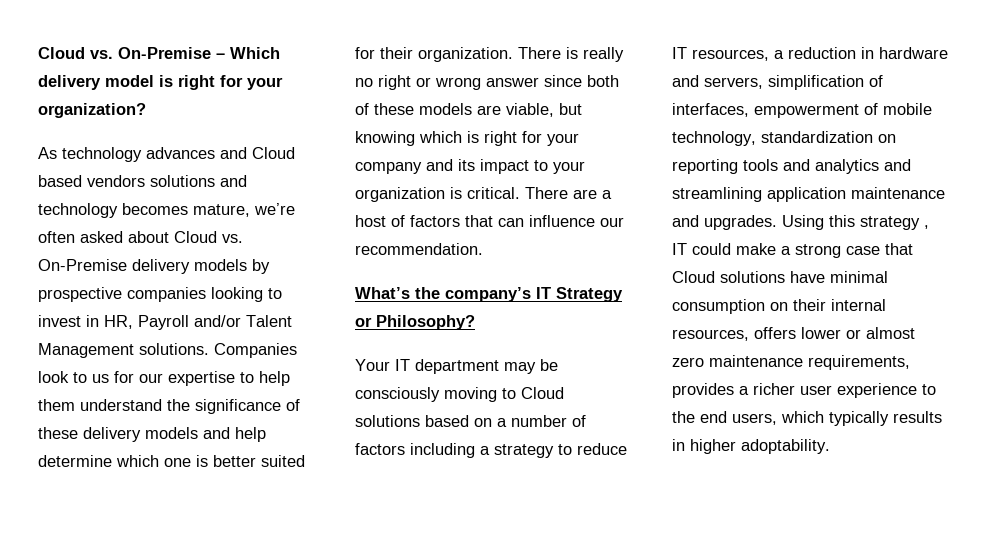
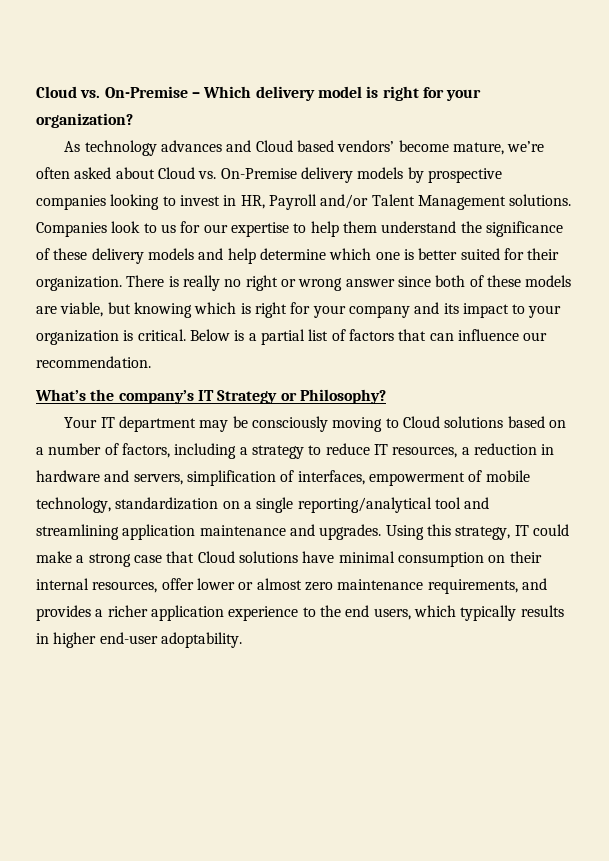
[87,175,247,187] [38,203,188,218] vendors solutions and technology becomes -> [337,140,449,152] vendors’ become
[525,187,612,199] [355,215,386,227] There are a host -> [189,329,329,345] Below is a partial list
[355,443,405,455] factors -> [121,443,170,458] factors,
[672,159,879,174] reporting tools and analytics -> [243,497,461,513] a single reporting/analytical tool
[860,216,929,230] strategy , -> [455,526,511,540] strategy,
[754,327,796,339] offers -> [161,578,194,590] offer
(910, 362) none -> [521,578,547,590] and
[800,385,832,395] user -> [150,605,224,621] application
(736, 446) none -> [99,632,158,644] end-user

